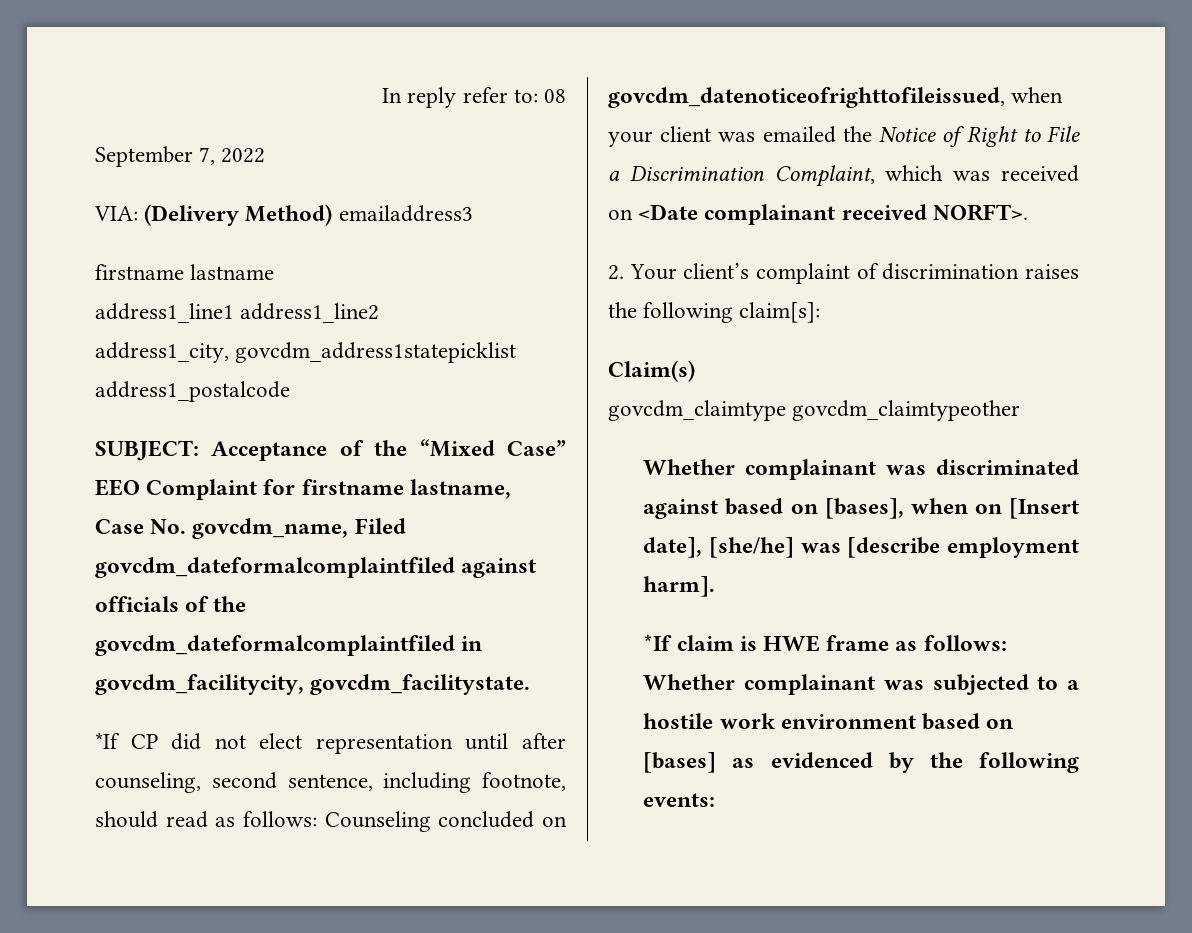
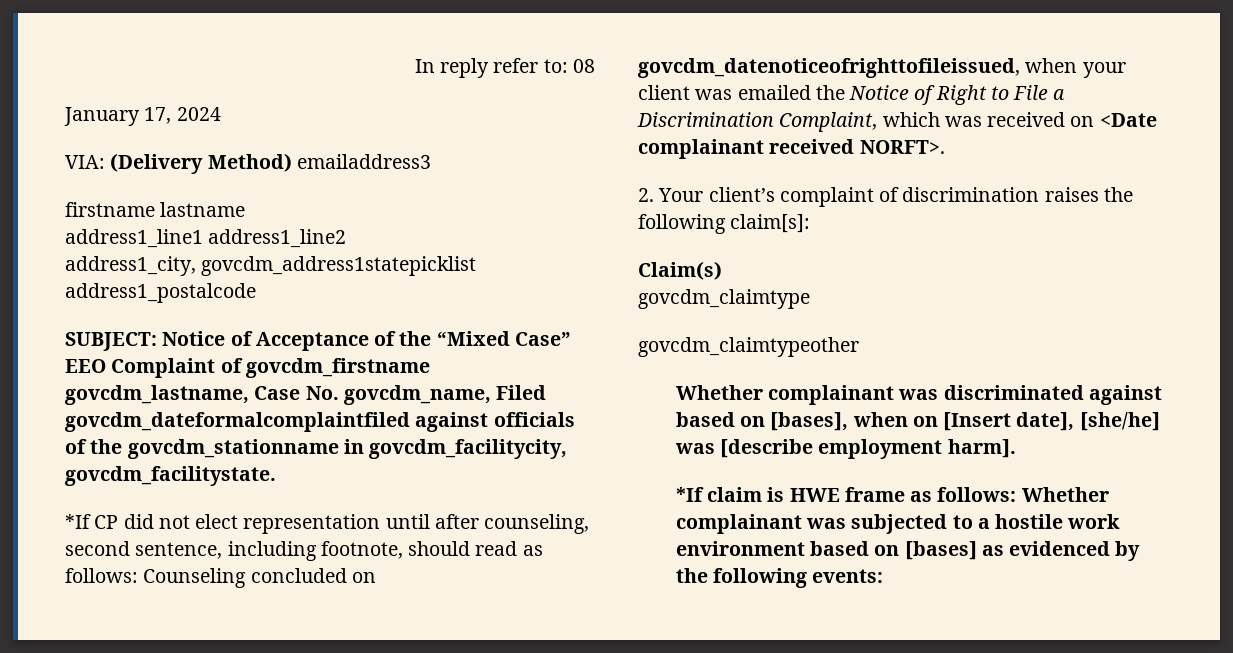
[95,146,266,167] September 7, 2022 -> [64,107,221,126] January 17, 2024
(199, 450) none -> [162,331,253,346] Notice of
[263,479,511,499] for firstname lastname, -> [220,358,430,378] [65,385,249,405] of govcdm_firstname govcdm_lastname,
[95,635,455,656] govcdm_dateformalcomplaintfiled -> [127,439,339,459] govcdm_stationname
(786, 410) none -> (810, 299) //

